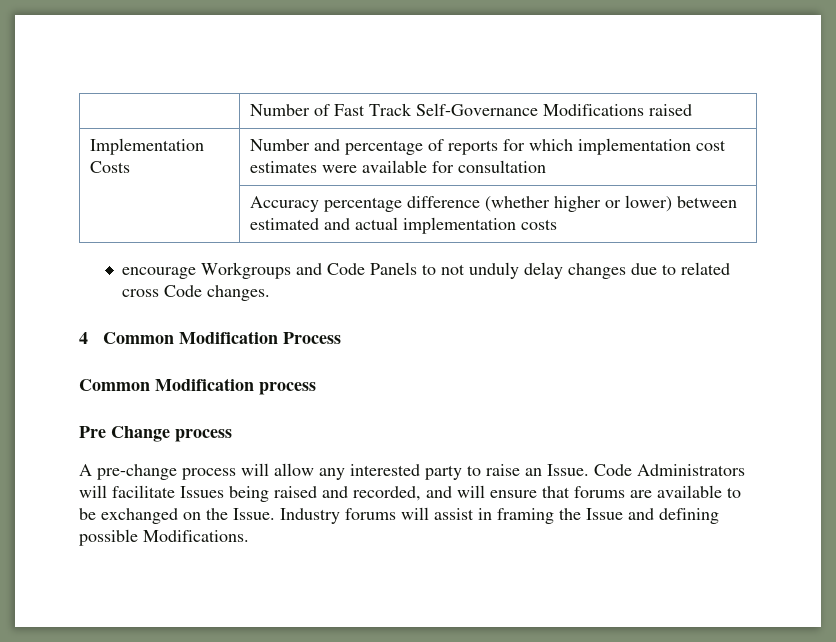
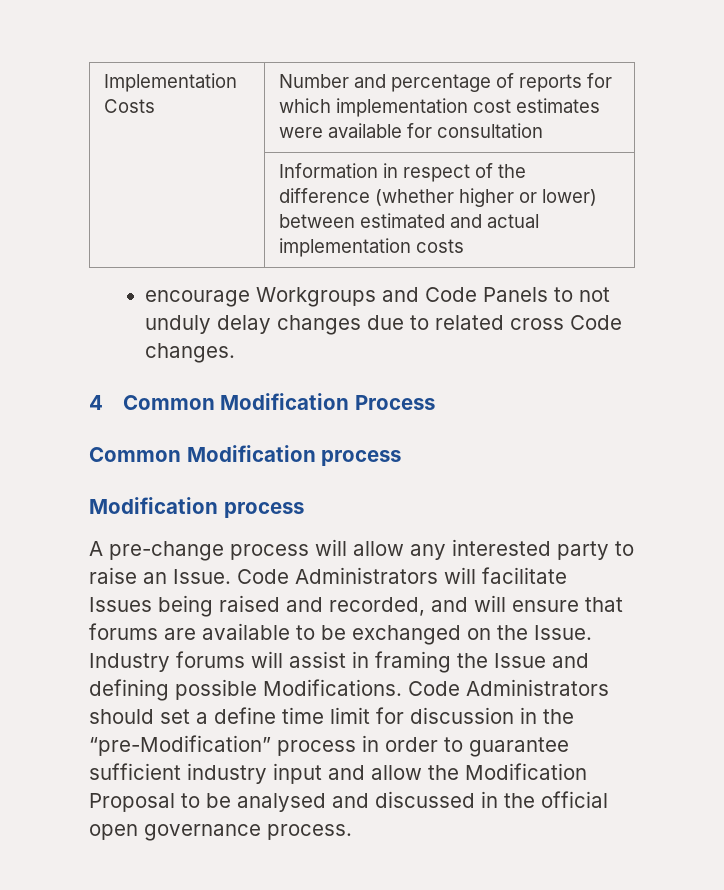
[249,103,692,116] | Number of Fast Track Self-Governance Modifications raised // -> (104, 82) none
[249,196,402,212] Accuracy percentage -> [279,163,527,182] Information in respect of the
[79,426,170,442] Pre Change -> [89,497,218,514] Modification
(249, 536) none -> [408,679,609,696] [89,707,574,724] [89,735,569,757] [89,763,587,784] [89,791,608,812] [89,824,352,841] Code Administrators should set a define time limit for discussion in the “pre-Modification” process in order to guarantee sufficient industry input and allow the Modification Proposal to be analysed and discussed in the official open governance process.

